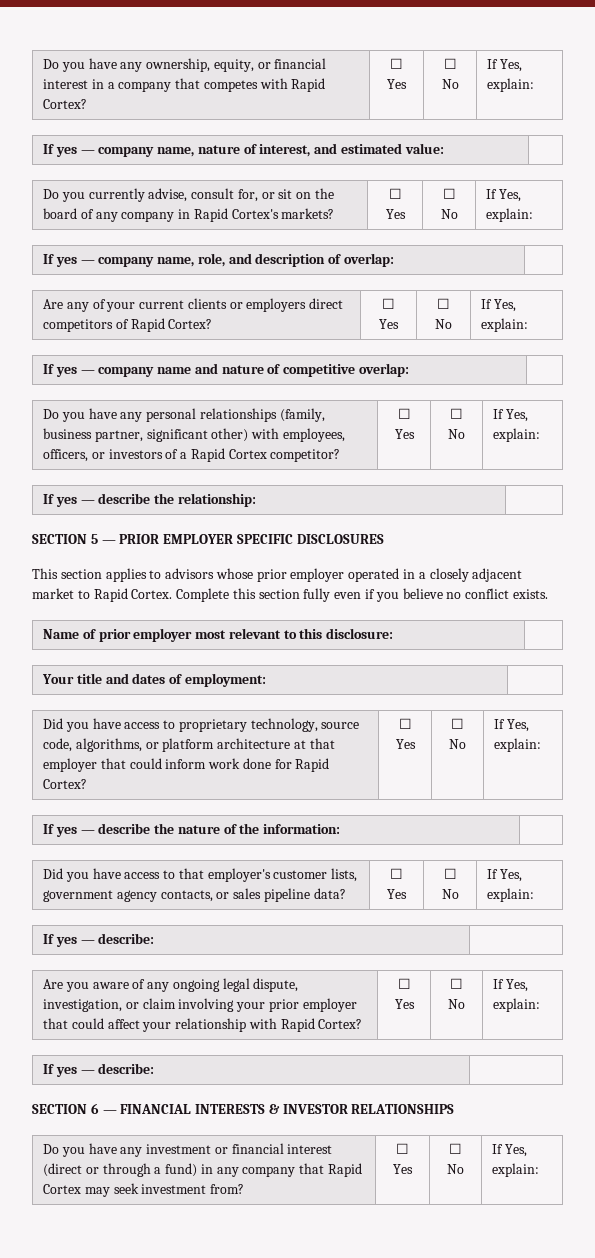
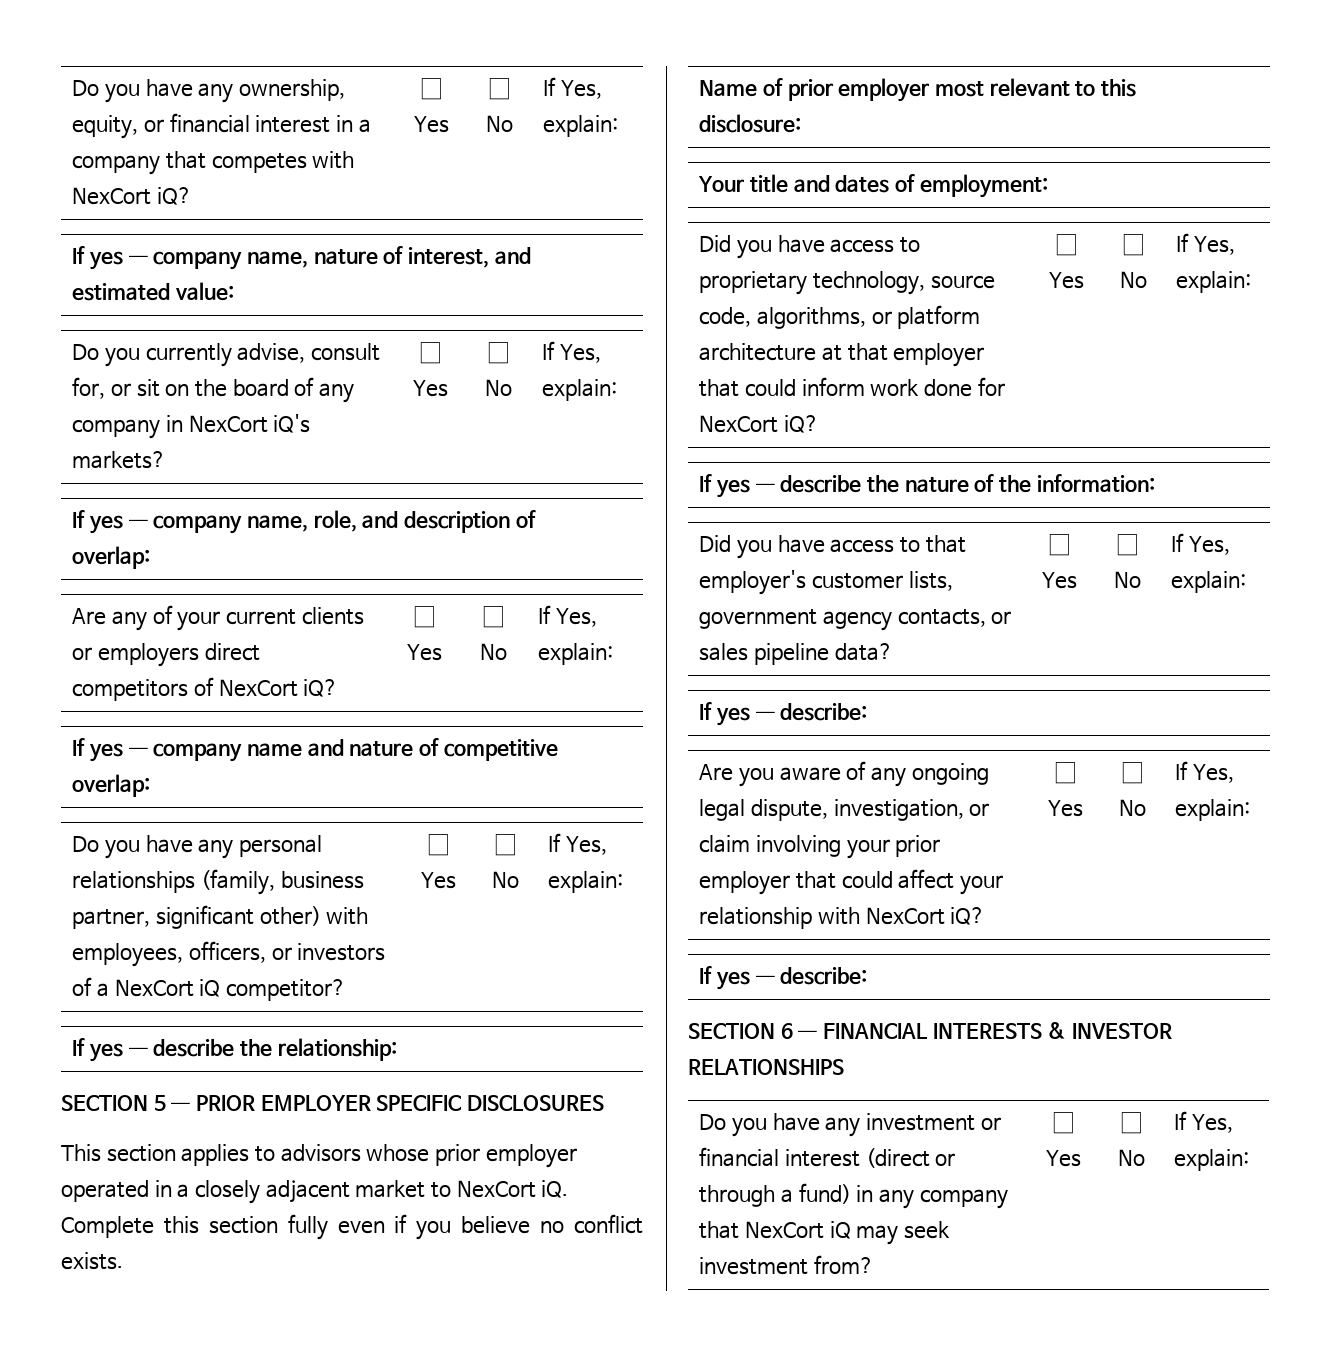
[291,78,326,92] [42,99,87,109] Rapid Cortex? -> [72,187,192,205] NexCort iQ?
[193,208,279,222] Rapid Cortex's -> [188,414,311,433] NexCort iQ's
[130,318,213,332] Rapid Cortex? -> [218,679,339,697] NexCort iQ?
[190,448,267,462] Rapid Cortex -> [114,979,221,997] NexCort iQ
[93,588,173,602] Rapid Cortex. -> [456,1180,569,1198] NexCort iQ.
[295,758,330,772] [42,779,87,789] Rapid Cortex? -> [699,415,819,433] NexCort iQ?
[280,1018,363,1032] Rapid Cortex? -> [865,907,986,925] NexCort iQ?
[328,1163,363,1177] [42,1184,81,1194] Rapid Cortex -> [744,1221,851,1239] NexCort iQ

